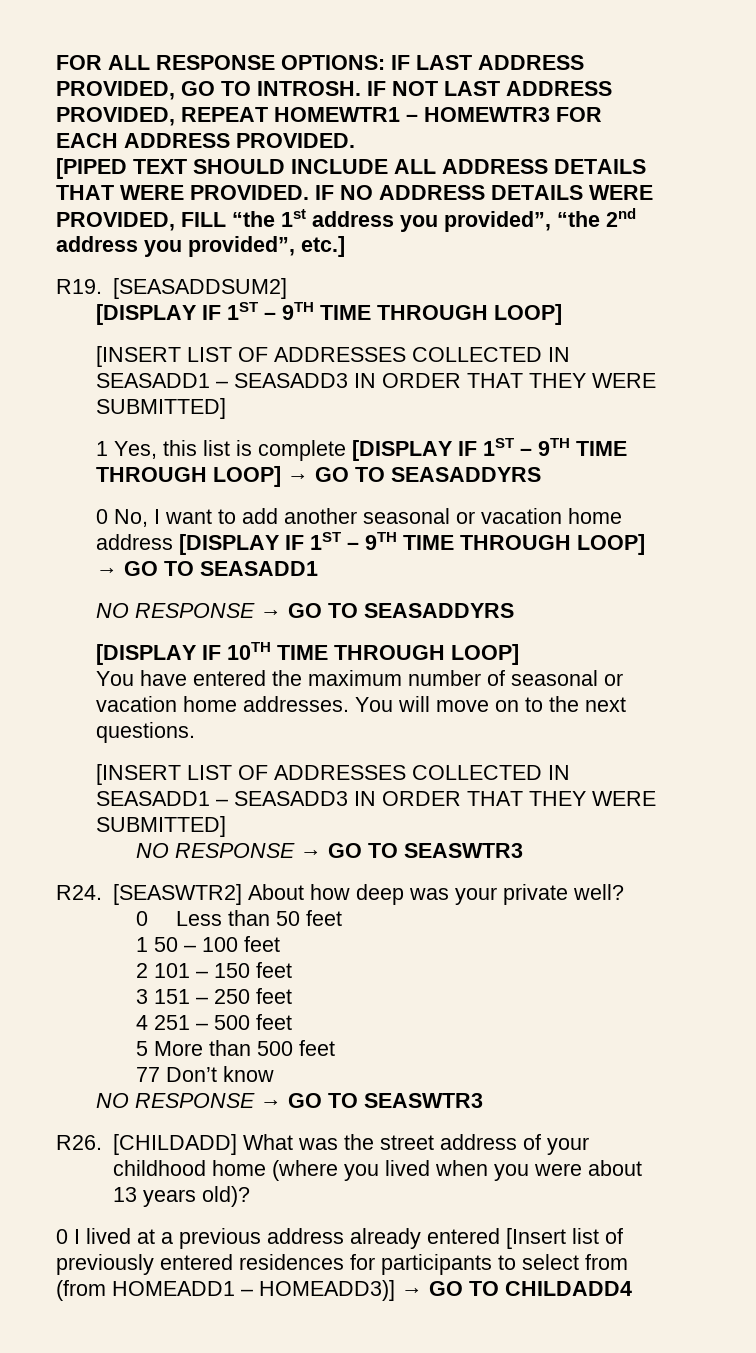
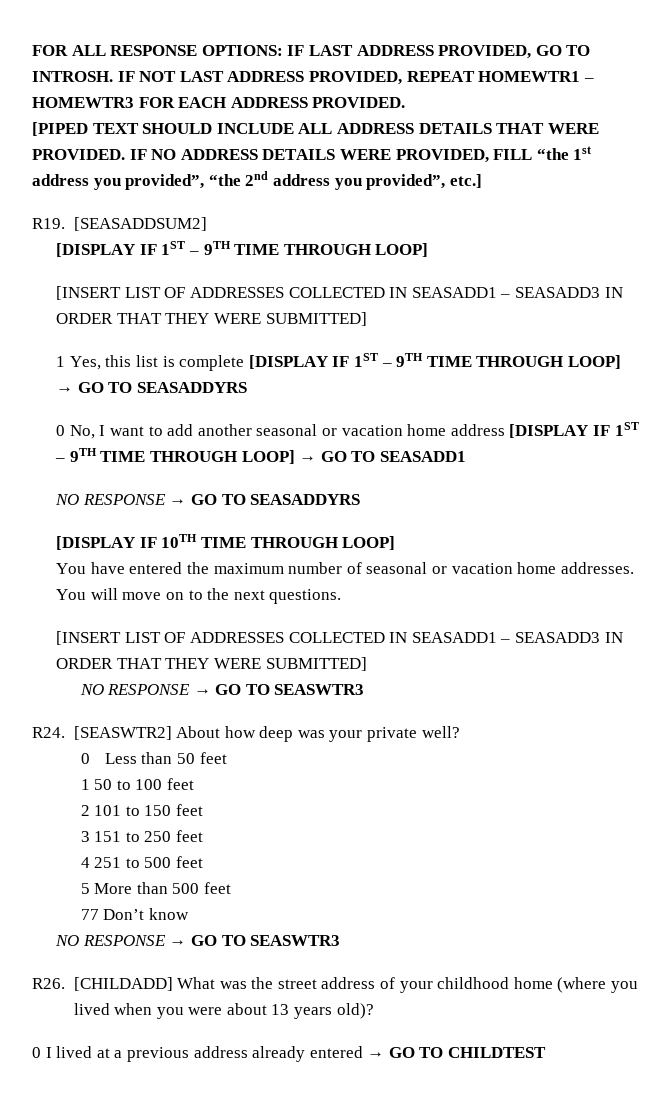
[183,945,196,952] – -> [116,780,131,790] to
[195,971,208,978] – -> [125,806,140,816] to
[195,997,208,1004] – -> [125,832,140,842] to
[195,1023,208,1030] – -> [125,858,140,868] to
[506,1228,623,1249] [56,1254,628,1275] [56,1280,632,1301] [Insert list of previously entered residences for participants to select from (from HOMEADD1 – HOMEADD3)] → GO TO CHILDADD4 -> [367,1047,547,1058] → GO TO CHILDTEST

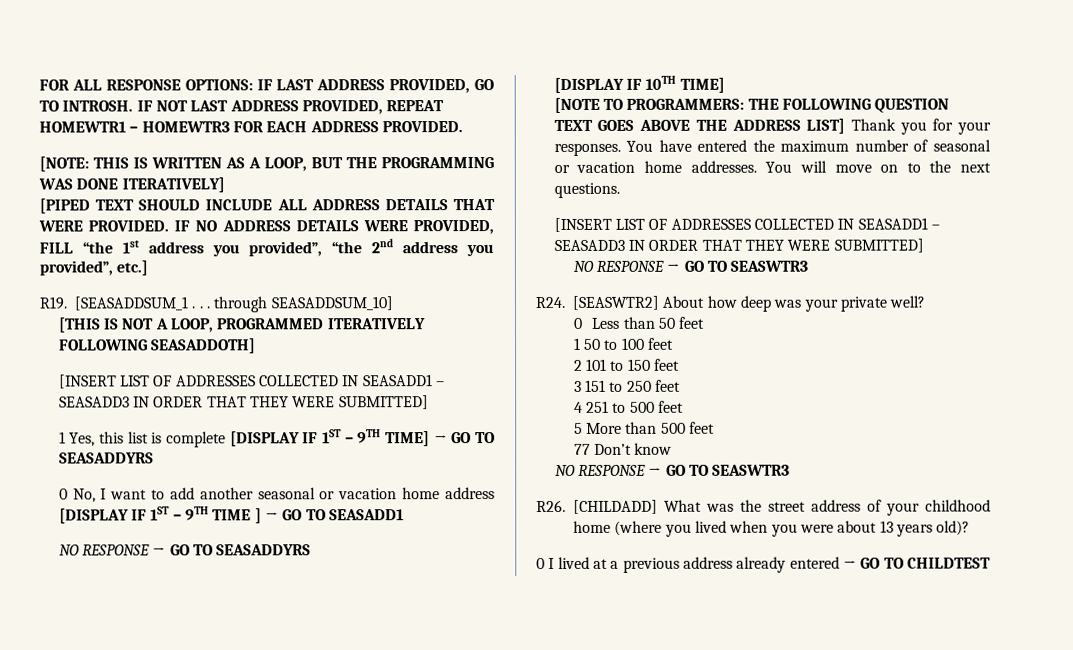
(406, 102) none -> [39,156,494,172] [38,177,225,193] // [NOTE: THIS IS WRITTEN AS A LOOP, BUT THE PROGRAMMING WAS DONE ITERATIVELY]
[73,217,207,231] [56,241,429,257] [SEASADDSUM2] // [DISPLAY IF 1ST – 9TH TIME THROUGH LOOP] -> [74,296,393,313] [57,317,426,333] [58,338,257,354] [SEASADDSUM_1 . . . through SEASADDSUM_10] // [THIS IS NOT A LOOP, PROGRAMMED ITERATIVELY FOLLOWING SEASADDOTH]
[426,355,621,369] TIME THROUGH LOOP] -> [385,431,431,447] TIME]
[150,450,295,464] THROUGH LOOP] -> [254,508,262,524] ]
[201,536,396,550] TIME THROUGH LOOP] // -> [679,77,725,93] [553,97,950,113] [553,118,991,135] [553,142,621,156] TIME] // [NOTE TO PROGRAMMERS: THE FOLLOWING QUESTION TEXT GOES ABOVE THE ADDRESS LIST] Thank you for your responses.

